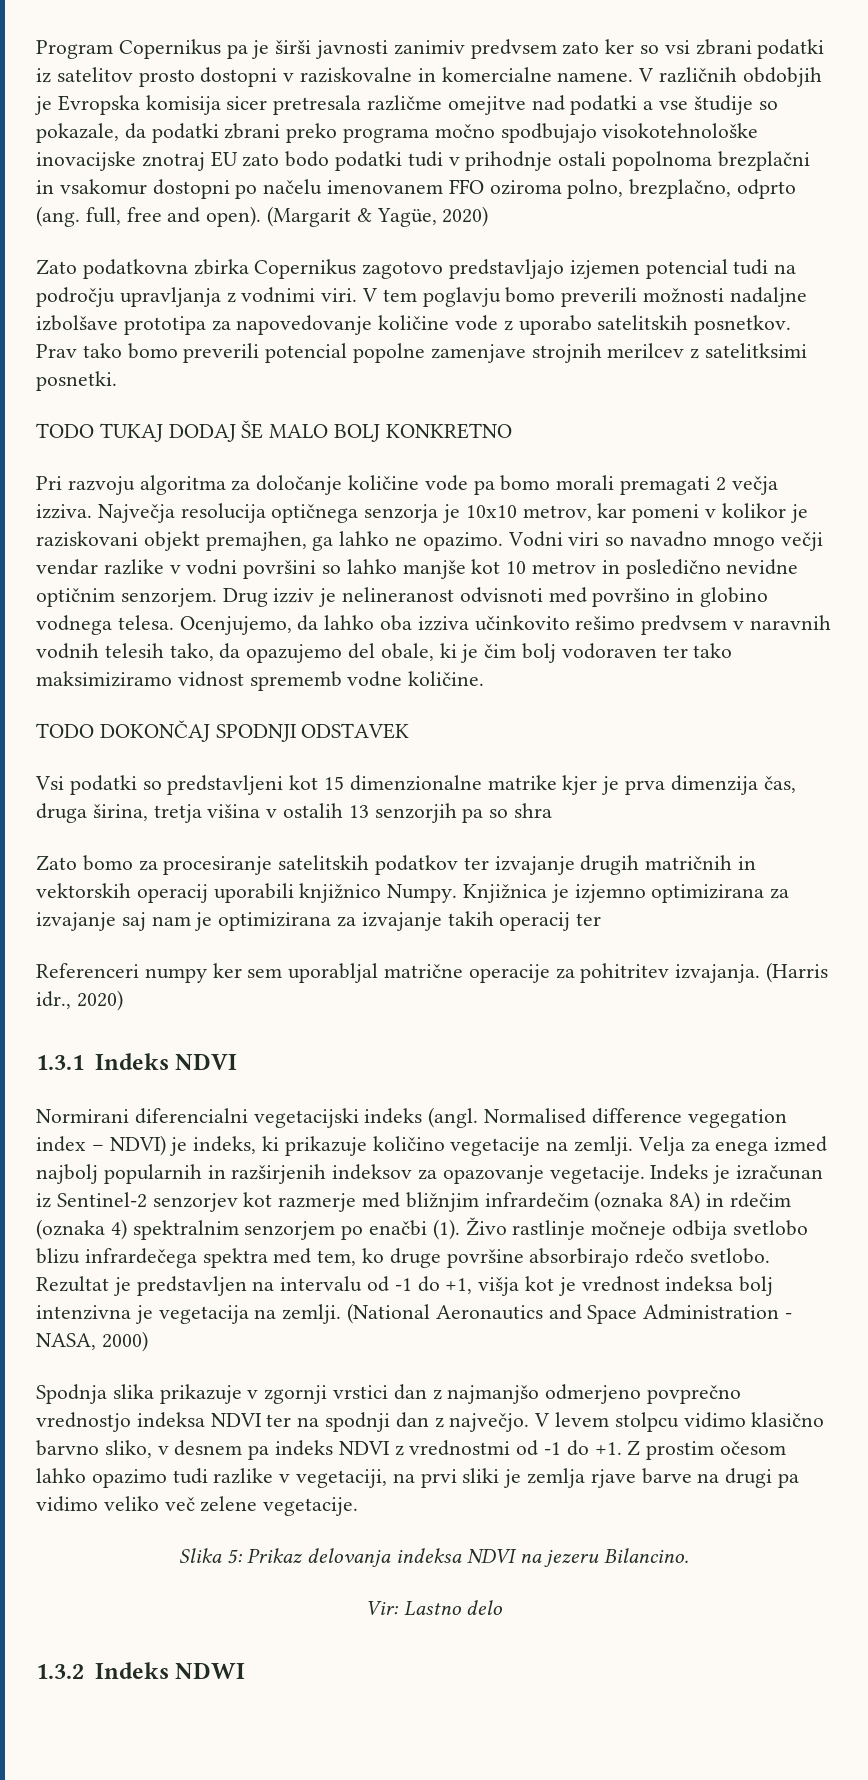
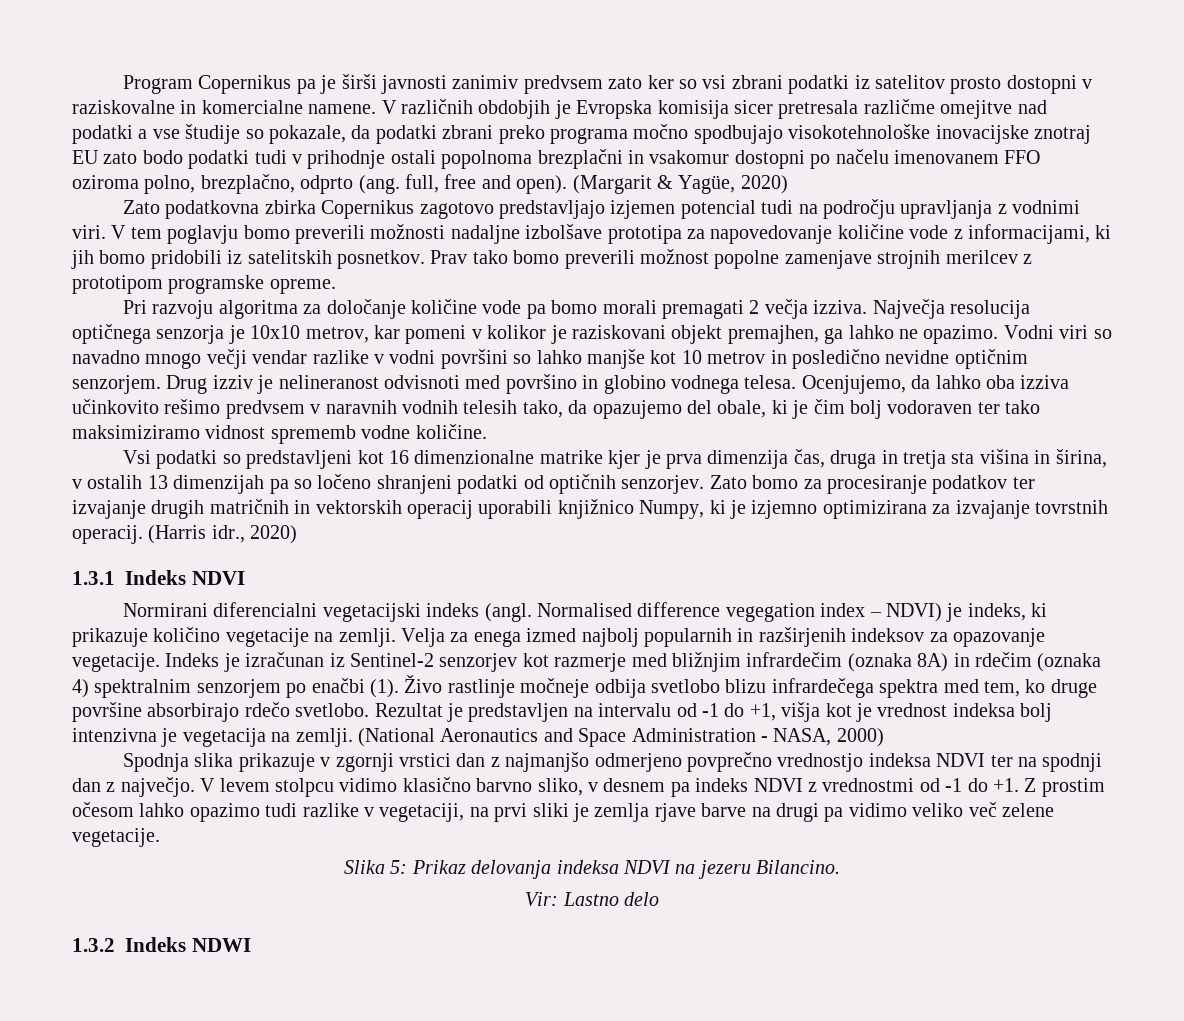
[518,315,592,335] uporabo -> [967,224,1112,244] [71,250,243,269] informacijami, ki jih bomo pridobili iz
[265,343,348,363] potencial -> [639,249,709,264] možnost
[705,343,808,358] [36,371,117,391] [36,420,512,442] satelitksimi posnetki. // TODO TUKAJ DODAJ ŠE MALO BOLJ KONKRETNO -> [72,275,336,294] prototipom programske opreme.
[36,720,410,742] // TODO DOKONČAJ SPODNJI ODSTAVEK -> (487, 431) none
[324,776,345,790] 15 -> [389,450,410,464] 16
[92,804,261,823] širina, tretja višina -> [881,449,1107,469] in tretja sta višina in širina,
[374,803,457,823] senzorjih -> [173,475,265,494] dimenzijah
[514,803,553,818] shra // -> [317,474,705,494] ločeno shranjeni podatki od optičnih senzorjev.
[278,855,370,870] satelitskih -> (927, 484) none
[387,884,548,903] Numpy. Knjižnica -> [639,500,726,519] Numpy, ki
[121,911,602,931] [36,963,761,983] saj nam je optimizirana za izvajanje takih operacij ter // Referenceri numpy ker sem uporabljal matrične operacije za pohitritev izvajanja. -> [1034,500,1108,514] [72,525,143,544] tovrstnih operacij.

